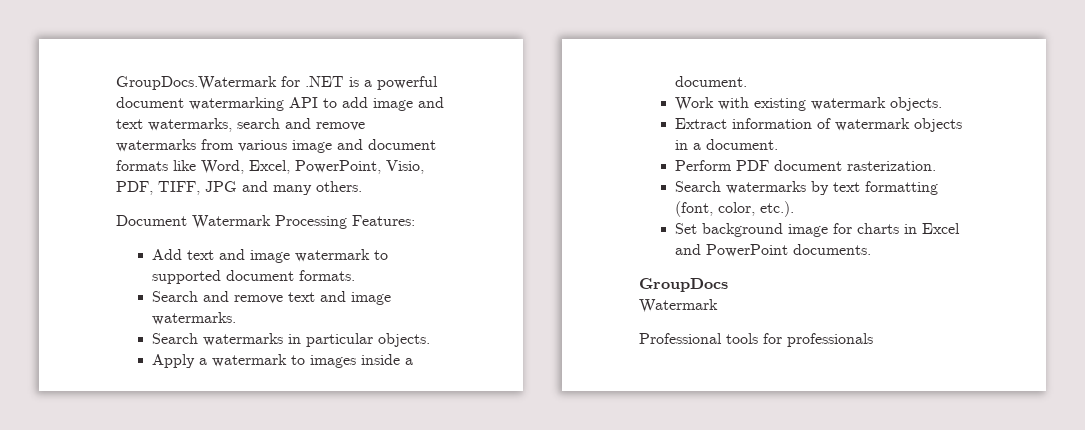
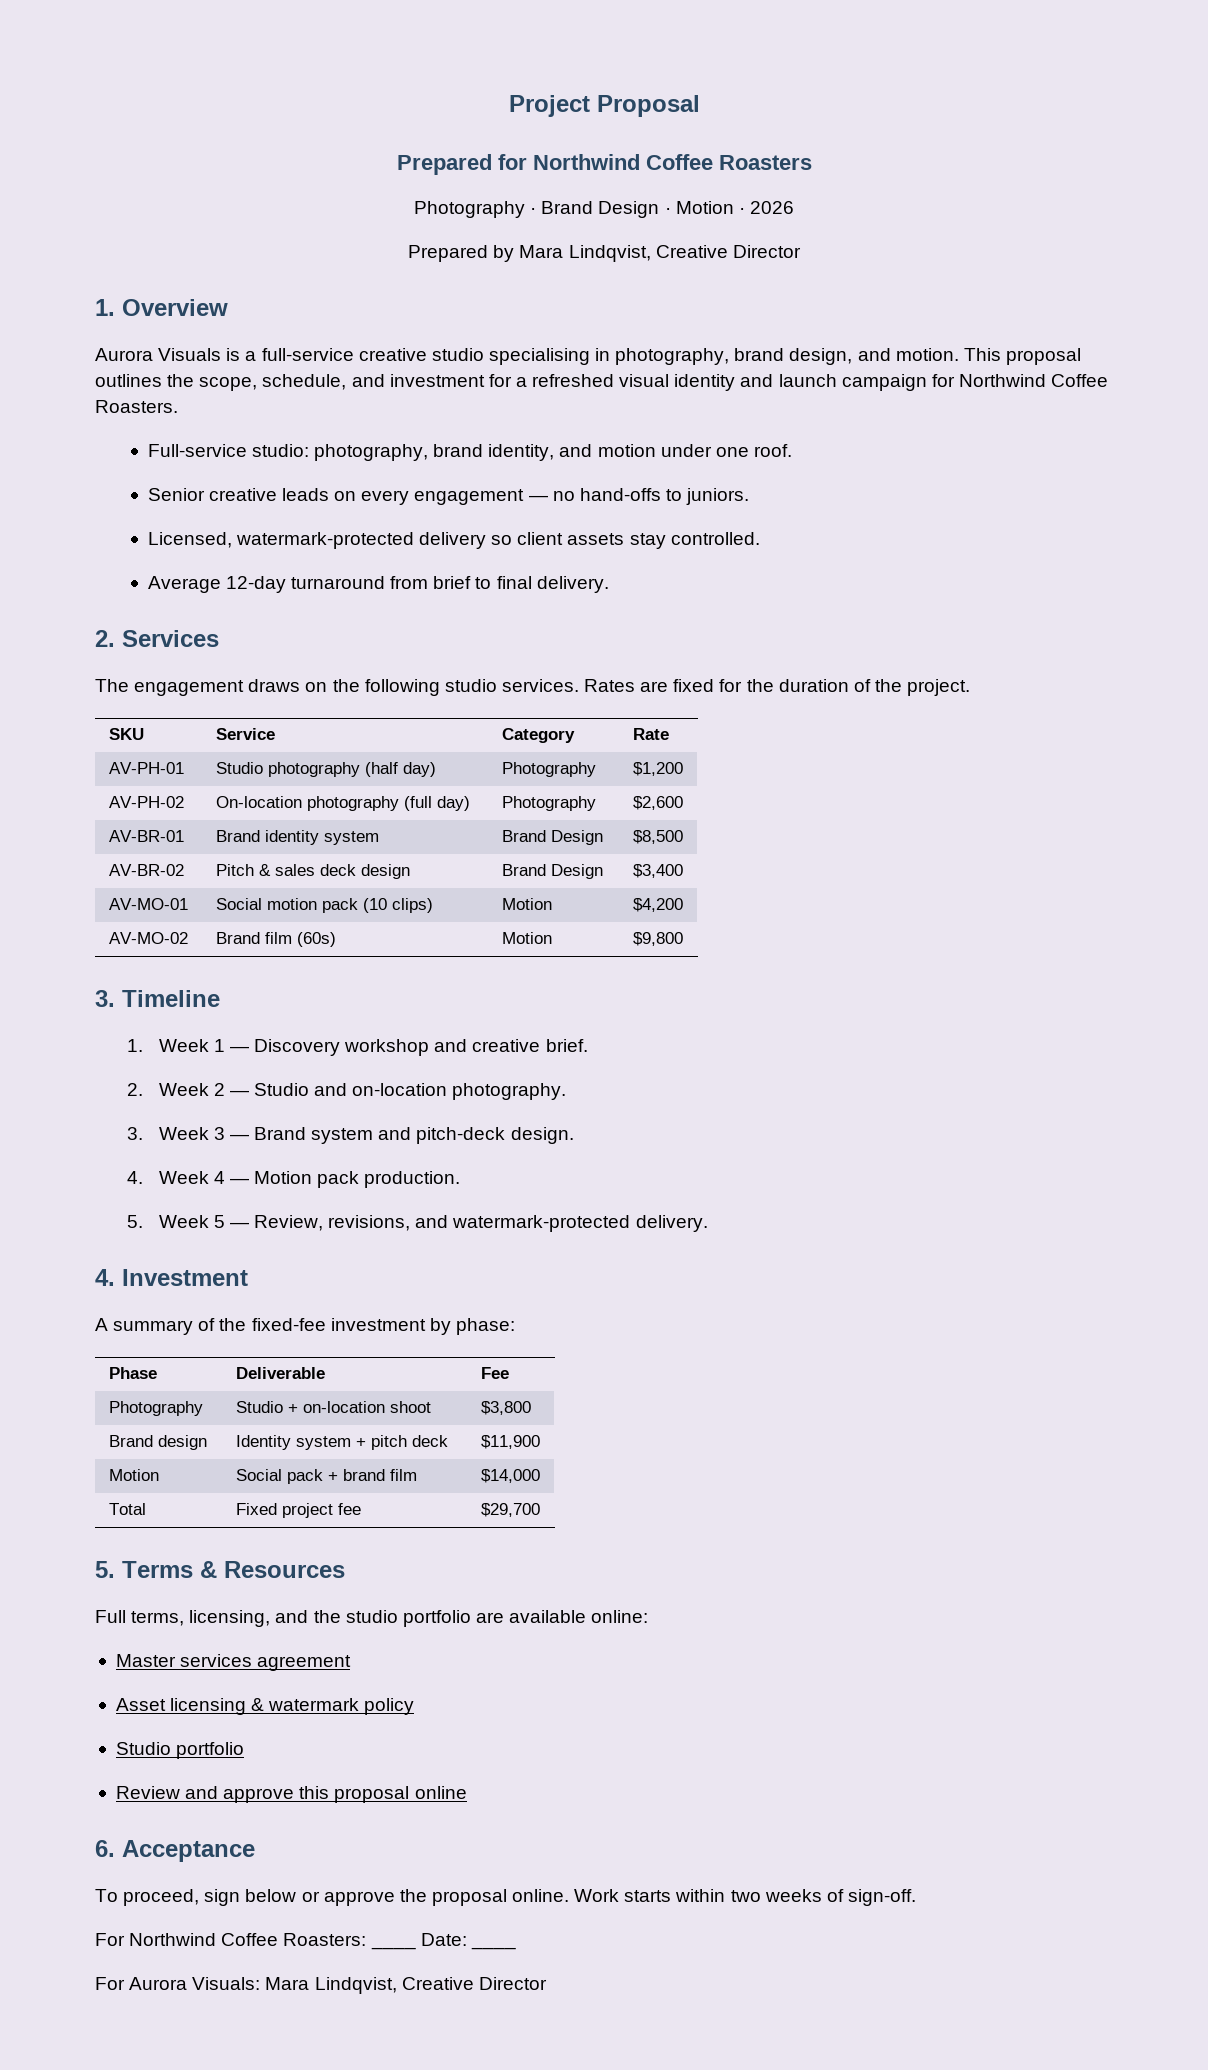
[116,76,438,90] [116,97,444,111] [116,118,365,132] [116,139,436,153] [116,160,424,174] [116,181,362,195] [116,215,415,229] [152,249,389,263] [152,270,356,284] [152,291,392,305] [152,312,237,325] [152,333,431,347] [152,354,414,368] [675,76,748,87] [675,97,943,111] [675,118,963,132] [675,139,779,150] [675,160,937,171] [675,181,939,195] [675,201,795,217] [675,223,961,237] [675,244,872,257] [639,278,728,292] [639,299,718,313] [639,333,873,347] GroupDocs.Watermark for .NET is a powerful document watermarking API to add image and text watermarks, search and remove watermarks from various image and document formats like Word, Excel, PowerPoint, Visio, PDF, TIFF, JPG and many others. // Document Watermark Processing Features: // Add text and image watermark to supported document formats. // Search and remove text and image watermarks. // Search watermarks in particular objects. // Apply a watermark to images inside a document. // Work with existing watermark objects. // Extract information of watermark objects in a document. // Perform PDF document rasterization. // Search watermarks by text formatting (font, color, etc.). // Set background image for charts in Excel and PowerPoint documents. // GroupDocs // Watermark // Professional tools for professionals -> [508,95,700,117] [396,154,812,175] [414,201,794,218] [408,245,801,262] [95,299,228,316] [95,348,1081,365] [95,374,1109,391] [95,400,178,413] [147,444,792,461] [147,488,750,505] [147,532,760,549] [147,576,609,593] [95,630,219,647] [95,679,971,696] [108,728,144,740] [215,728,275,740] [501,728,575,743] [632,728,669,740] [108,762,184,774] [215,762,436,777] [501,762,596,777] [632,762,683,776] [108,796,184,808] [215,796,470,811] [501,796,596,811] [632,796,683,810] [108,830,184,842] [215,830,379,845] [501,830,603,845] [632,830,683,844] [108,864,184,876] [215,864,410,879] [501,864,603,879] [632,864,683,878] [108,898,188,910] [215,898,433,913] [501,898,552,910] [632,898,683,912] [108,932,188,944] [215,932,336,947] [501,932,552,944] [632,932,683,946] [95,990,220,1007] [126,1039,588,1056] [126,1083,567,1100] [126,1127,574,1144] [126,1171,461,1188] [126,1215,708,1232] [95,1269,248,1286] [95,1318,515,1335] [108,1367,157,1379] [235,1367,325,1379] [480,1367,509,1379] [108,1401,203,1416] [235,1401,431,1413] [480,1401,531,1415] [108,1435,207,1450] [235,1435,448,1450] [480,1435,540,1449] [108,1469,159,1481] [235,1469,417,1484] [480,1469,540,1483] [108,1503,146,1515] [235,1503,361,1518] [480,1503,540,1517] [95,1561,345,1578] [95,1610,649,1627] [115,1654,352,1671] [115,1698,415,1715] [115,1742,245,1759] [115,1786,467,1803] [95,1840,255,1862] [95,1889,916,1906] [95,1933,367,1946] [370,1946,416,1950] [420,1933,467,1946] [470,1946,516,1950] [95,1977,547,1994] Project Proposal // Prepared for Northwind Coffee Roasters // Photography · Brand Design · Motion · 2026 // Prepared by Mara Lindqvist, Creative Director // 1. Overview // Aurora Visuals is a full-service creative studio specialising in photography, brand design, and motion. This proposal outlines the scope, schedule, and investment for a refreshed visual identity and launch campaign for Northwind Coffee Roasters. // Full-service studio: photography, brand identity, and motion under one roof. // Senior creative leads on every engagement — no hand-offs to juniors. // Licensed, watermark-protected delivery so client assets stay controlled. // Average 12-day turnaround from brief to final delivery. // 2. Services // The engagement draws on the following studio services. Rates are fixed for the duration of the project. // SKU | Service | Category | Rate // AV-PH-01 | Studio photography (half day) | Photography | $1,200 // AV-PH-02 | On-location photography (full day) | Photography | $2,600 // AV-BR-01 | Brand identity system | Brand Design | $8,500 // AV-BR-02 | Pitch & sales deck design | Brand Design | $3,400 // AV-MO-01 | Social motion pack (10 clips) | Motion | $4,200 // AV-MO-02 | Brand film (60s) | Motion | $9,800 // 3. Timeline // 1. Week 1 — Discovery workshop and creative brief. // 2. Week 2 — Studio and on-location photography. // 3. Week 3 — Brand system and pitch-deck design. // 4. Week 4 — Motion pack production. // 5. Week 5 — Review, revisions, and watermark-protected delivery. // 4. Investment // A summary of the fixed-fee investment by phase: // Phase | Deliverable | Fee // Photography | Studio + on-location shoot | $3,800 // Brand design | Identity system + pitch deck | $11,900 // Motion | Social pack + brand film | $14,000 // Total | Fixed project fee | $29,700 // 5. Terms & Resources // Full terms, licensing, and the studio portfolio are available online: // Master services agreement // Asset licensing & watermark policy // Studio portfolio // Review and approve this proposal online // 6. Acceptance // To proceed, sign below or approve the proposal online. Work starts within two weeks of sign-off. // For Northwind Coffee Roasters: ____ Date: ____ // For Aurora Visuals: Mara Lindqvist, Creative Director

